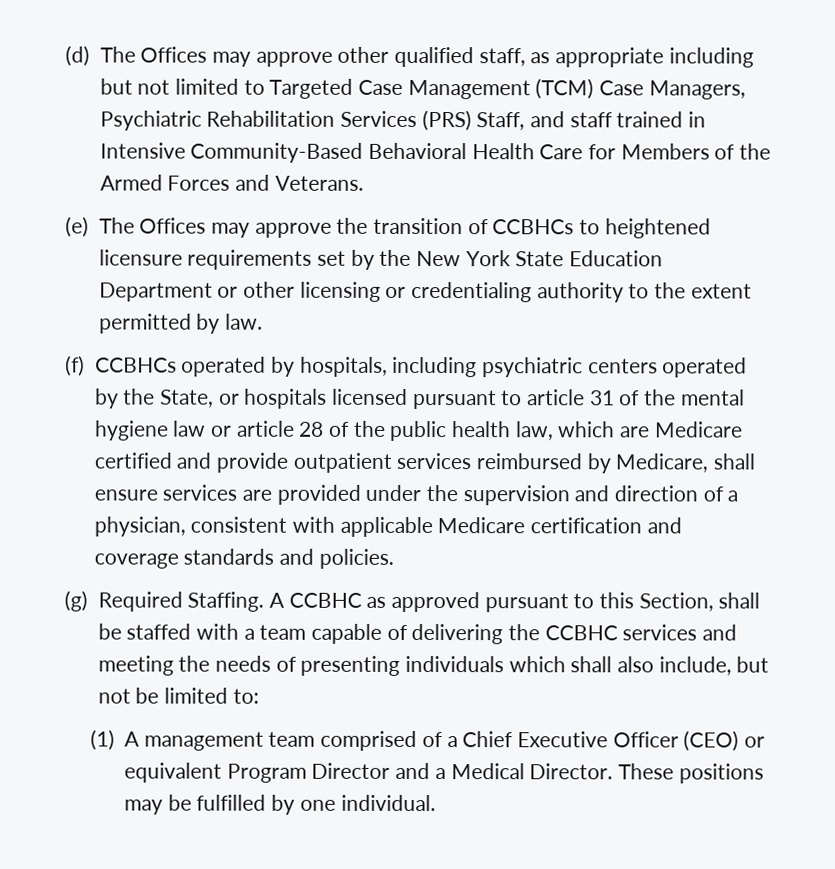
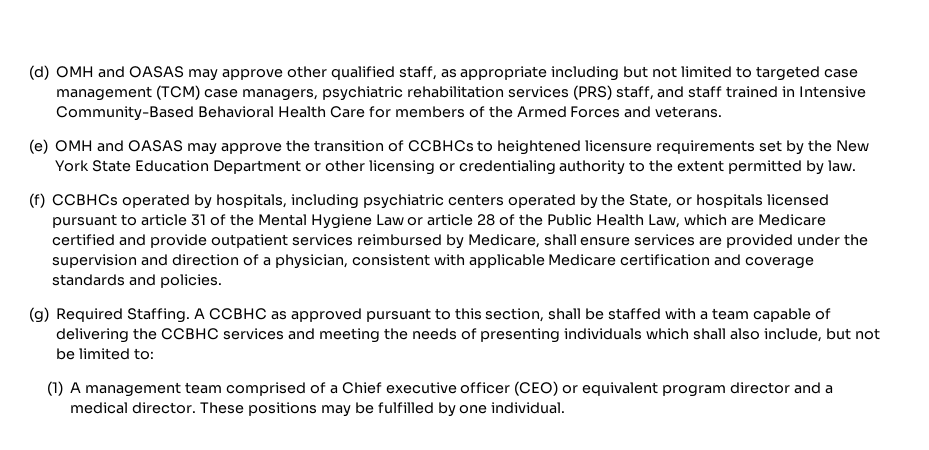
[99,46,208,63] The Offices -> [56,66,185,78] OMH and OASAS
[269,78,746,100] [99,110,526,132] Targeted Case Management (TCM) Case Managers, Psychiatric Rehabilitation Services (PRS) Staff, -> [755,66,858,81] [56,85,654,101] targeted case management (TCM) case managers, psychiatric rehabilitation services (PRS) staff,
[620,143,710,160] Members -> [394,106,465,118] members
[274,175,364,191] Veterans. -> [655,106,723,118] veterans.
[98,217,207,234] The Offices -> [55,140,184,152] OMH and OASAS
[680,389,745,406] [93,420,207,441] mental hygiene law -> [257,214,404,229] Mental Hygiene Law
[389,420,554,442] public health law, -> [547,214,680,228] Public Health Law,
[638,592,714,612] Section, -> [485,308,545,322] section,
[516,731,679,748] Executive Officer -> [385,382,511,394] executive officer
[226,762,614,783] Program Director and a Medical Director. -> [662,382,833,397] [70,402,197,414] program director and a medical director.

